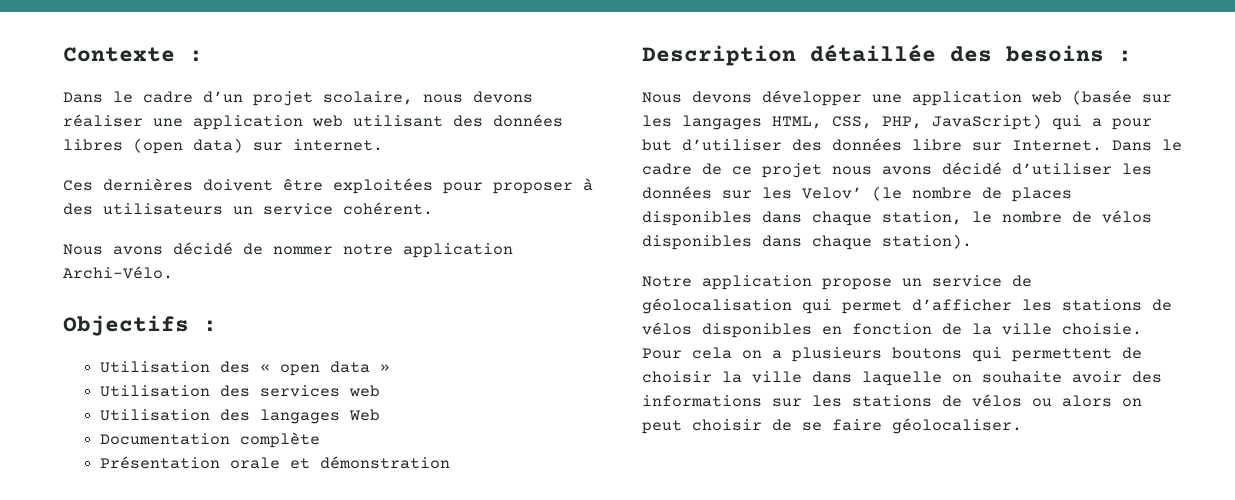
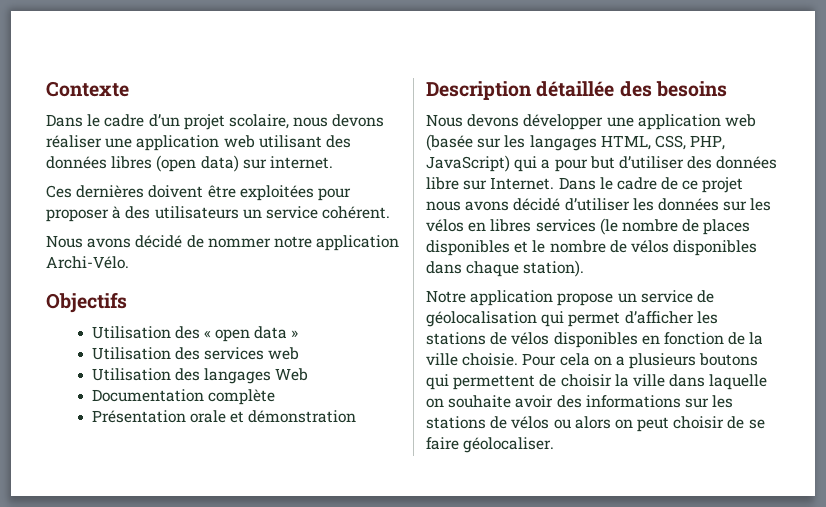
[189,50,203,62] : -> (129, 89) none
[203,320,217,332] : -> (127, 302) none
[1118,50,1132,62] : -> (727, 89) none
[802,187,862,199] Velov’ -> [426,219,596,232] vélos en libres services
[762,211,962,226] dans chaque station, -> [514,241,529,253] et

